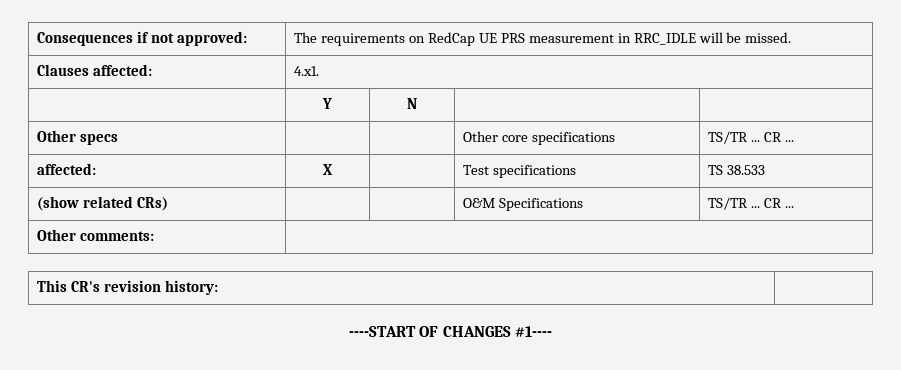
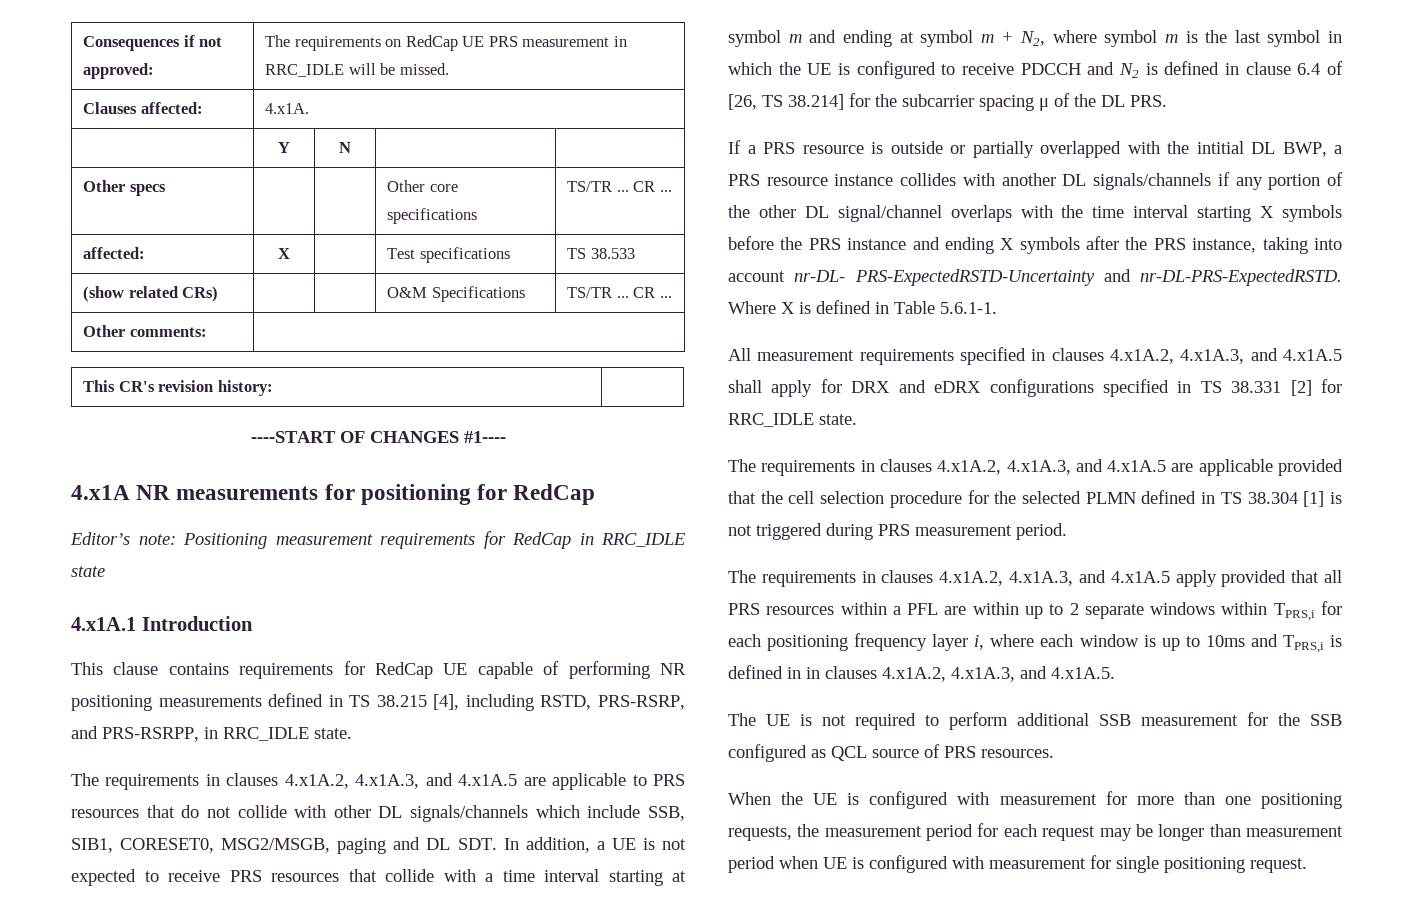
[294,66,320,76] 4.x1. -> [265,103,310,114] 4.x1A.
(552, 331) none -> [71,484,596,505] [70,531,685,549] [71,566,105,577] [71,616,253,631] [71,661,686,679] [71,693,685,711] [71,726,352,742] [71,773,685,790] [71,805,685,822] [71,837,686,854] [71,869,686,886] [728,30,1342,47] [728,61,1343,79] [728,93,1167,111] [728,140,1342,158] [728,172,1343,190] [728,205,1342,222] [728,236,1342,254] [728,269,1342,286] [728,300,997,314] [728,347,1342,365] [728,379,1342,397] [728,413,857,427] [728,459,1343,476] [728,490,1342,508] [728,523,1067,540] [728,570,1342,587] [728,601,1342,621] [728,633,1342,653] [728,665,1115,682] [728,712,1342,730] [728,744,1054,762] [728,791,1342,809] [728,823,1343,841] [728,855,1307,873] // 4.x1A NR measurements for positioning for RedCap // Editor’s note: Positioning measurement requirements for RedCap in RRC_IDLE state // 4.x1A.1 Introduction // This clause contains requirements for RedCap UE capable of performing NR positioning measurements defined in TS 38.215 [4], including RSTD, PRS-RSRP, and PRS-RSRPP, in RRC_IDLE state. // The requirements in clauses 4.x1A.2, 4.x1A.3, and 4.x1A.5 are applicable to PRS resources that do not collide with other DL signals/channels which include SSB, SIB1, CORESET0, MSG2/MSGB, paging and DL SDT. In addition, a UE is not expected to receive PRS resources that collide with a time interval starting at symbol m and ending at symbol m + N2, where symbol m is the last symbol in which the UE is configured to receive PDCCH and N2 is defined in clause 6.4 of [26, TS 38.214] for the subcarrier spacing μ of the DL PRS. // If a PRS resource is outside or partially overlapped with the intitial DL BWP, a PRS resource instance collides with another DL signals/channels if any portion of the other DL signal/channel overlaps with the time interval starting X symbols before the PRS instance and ending X symbols after the PRS instance, taking into account nr-DL- PRS-ExpectedRSTD-Uncertainty and nr-DL-PRS-ExpectedRSTD. Where X is defined in Table 5.6.1-1. // All measurement requirements specified in clauses 4.x1A.2, 4.x1A.3, and 4.x1A.5 shall apply for DRX and eDRX configurations specified in TS 38.331 [2] for RRC_IDLE state. // The requirements in clauses 4.x1A.2, 4.x1A.3, and 4.x1A.5 are applicable provided that the cell selection procedure for the selected PLMN defined in TS 38.304 [1] is not triggered during PRS measurement period. // The requirements in clauses 4.x1A.2, 4.x1A.3, and 4.x1A.5 apply provided that all PRS resources within a PFL are within up to 2 separate windows within TPRS,i for each positioning frequency layer i, where each window is up to 10ms and TPRS,i is defined in in clauses 4.x1A.2, 4.x1A.3, and 4.x1A.5. // The UE is not required to perform additional SSB measurement for the SSB configured as QCL source of PRS resources. // When the UE is configured with measurement for more than one positioning requests, the measurement period for each request may be longer than measurement period when UE is configured with measurement for single positioning request.

